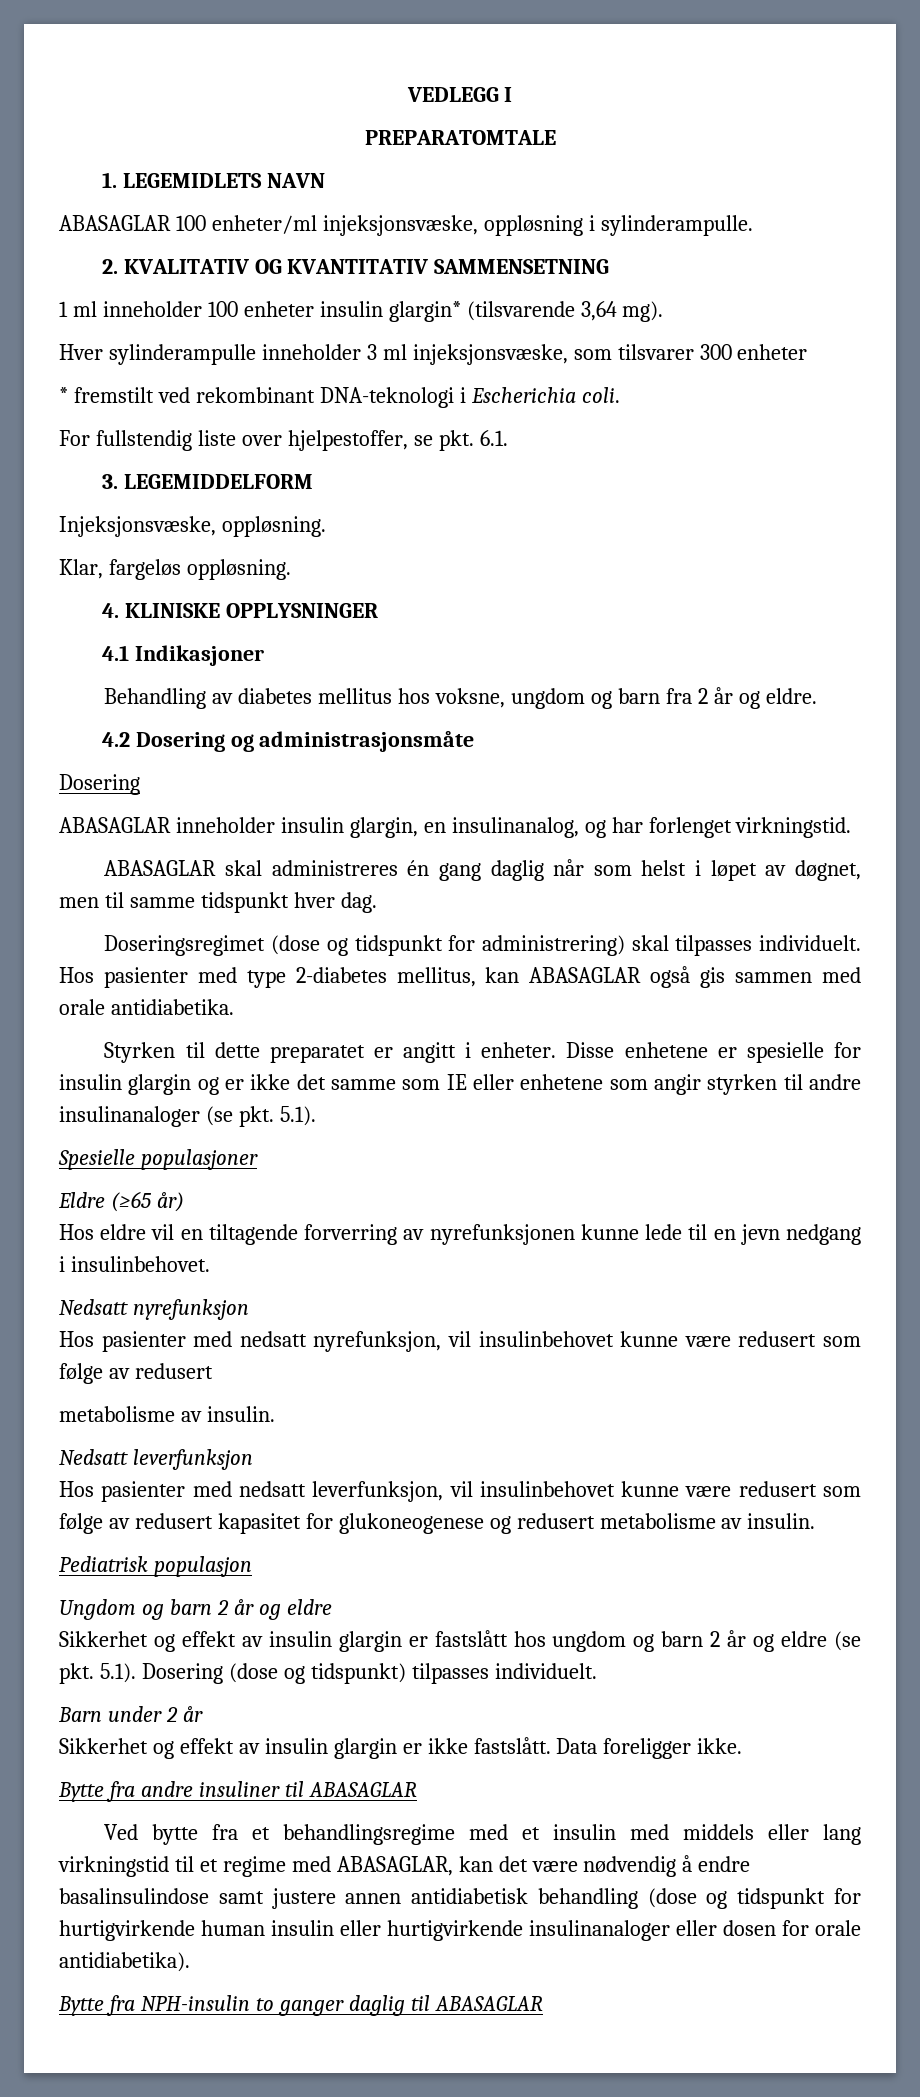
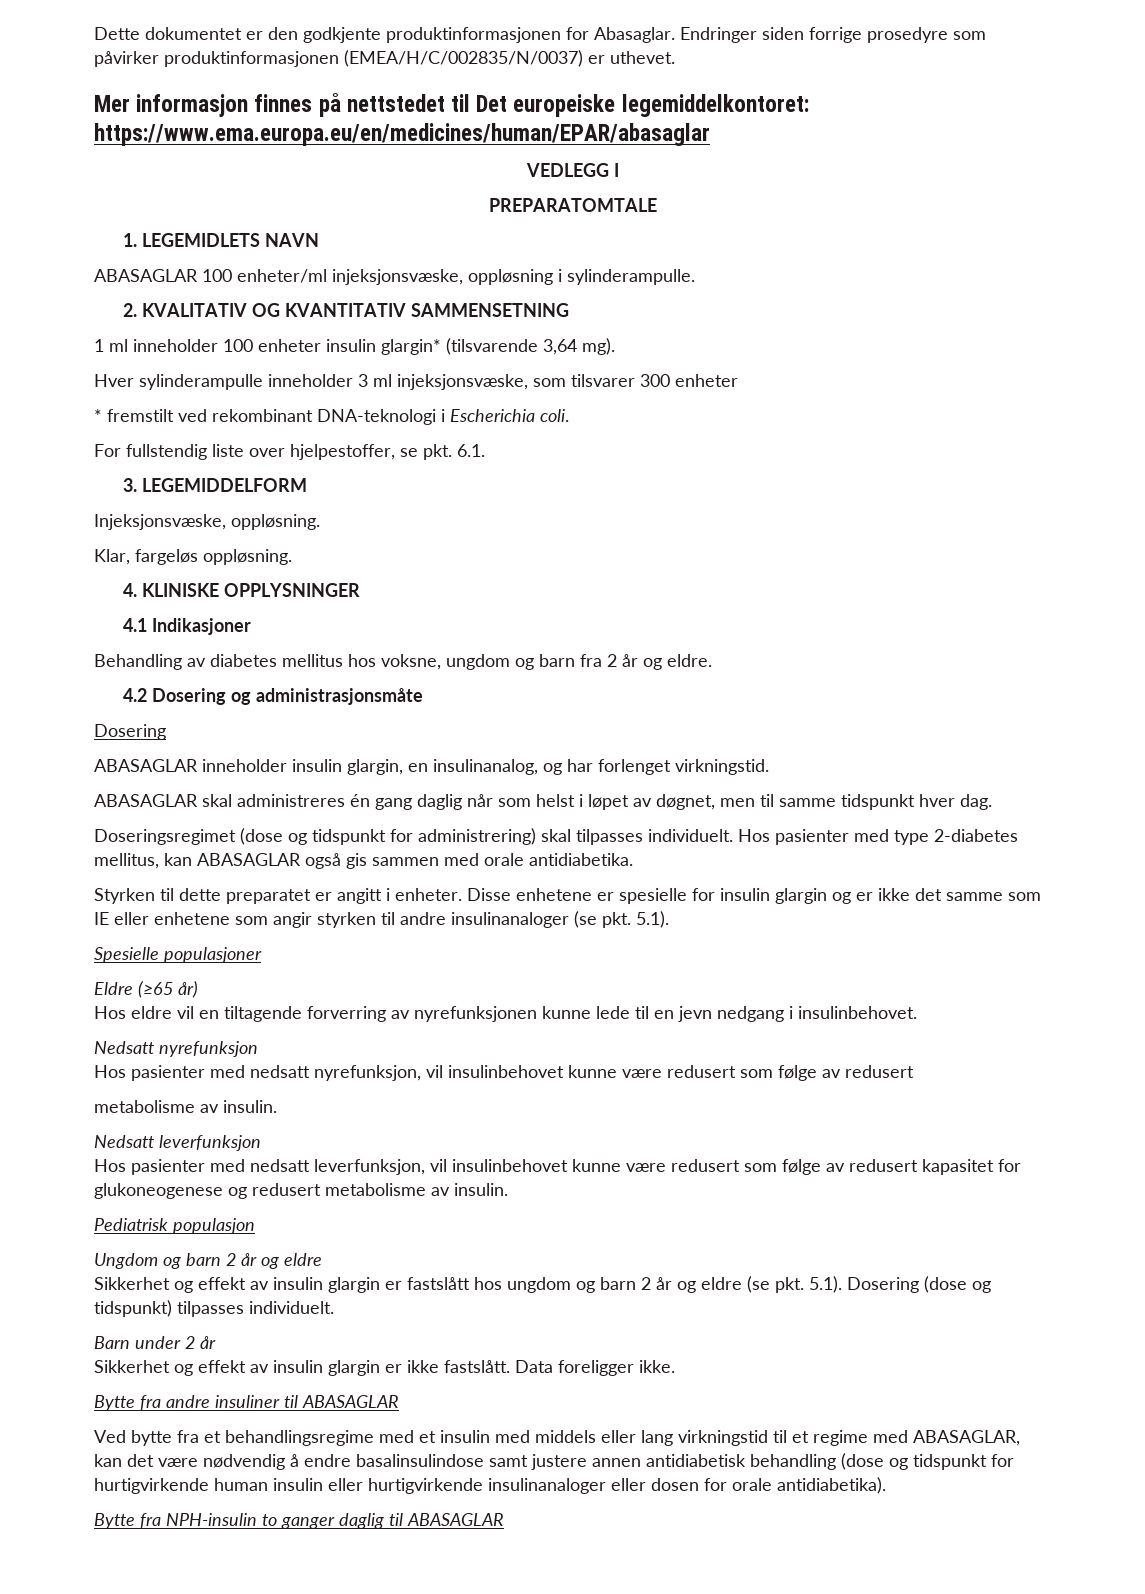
(406, 94) none -> [94,27,986,43] [94,50,675,67] [94,93,809,117] [94,123,710,146] Dette dokumentet er den godkjente produktinformasjonen for Abasaglar. Endringer siden forrige prosedyre som påvirker produktinformasjonen (EMEA/H/C/002835/N/0037) er uthevet. // Mer informasjon finnes på nettstedet til Det europeiske legemiddelkontoret: https://www.ema.europa.eu/en/medicines/human/EPAR/abasaglar //

